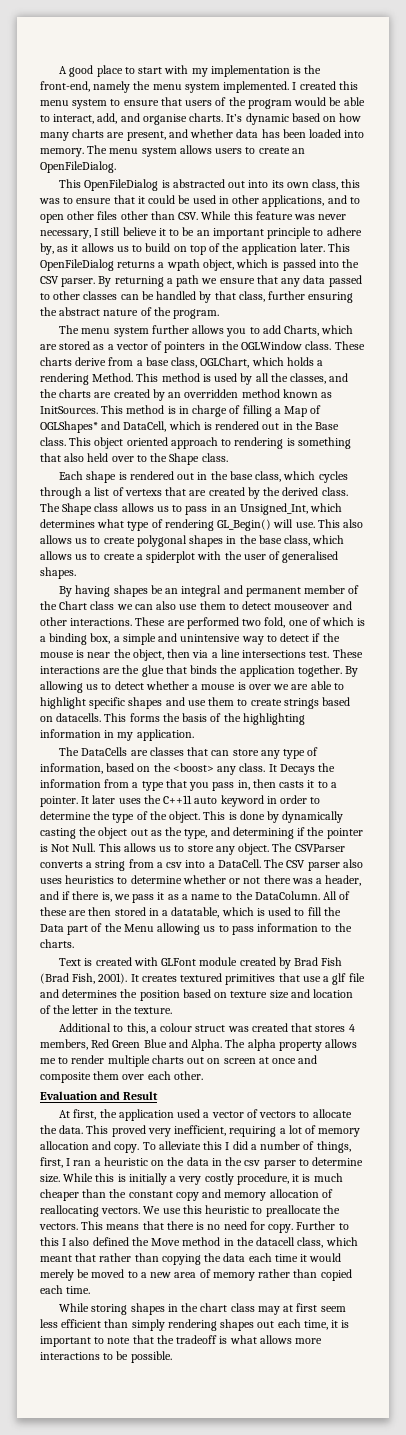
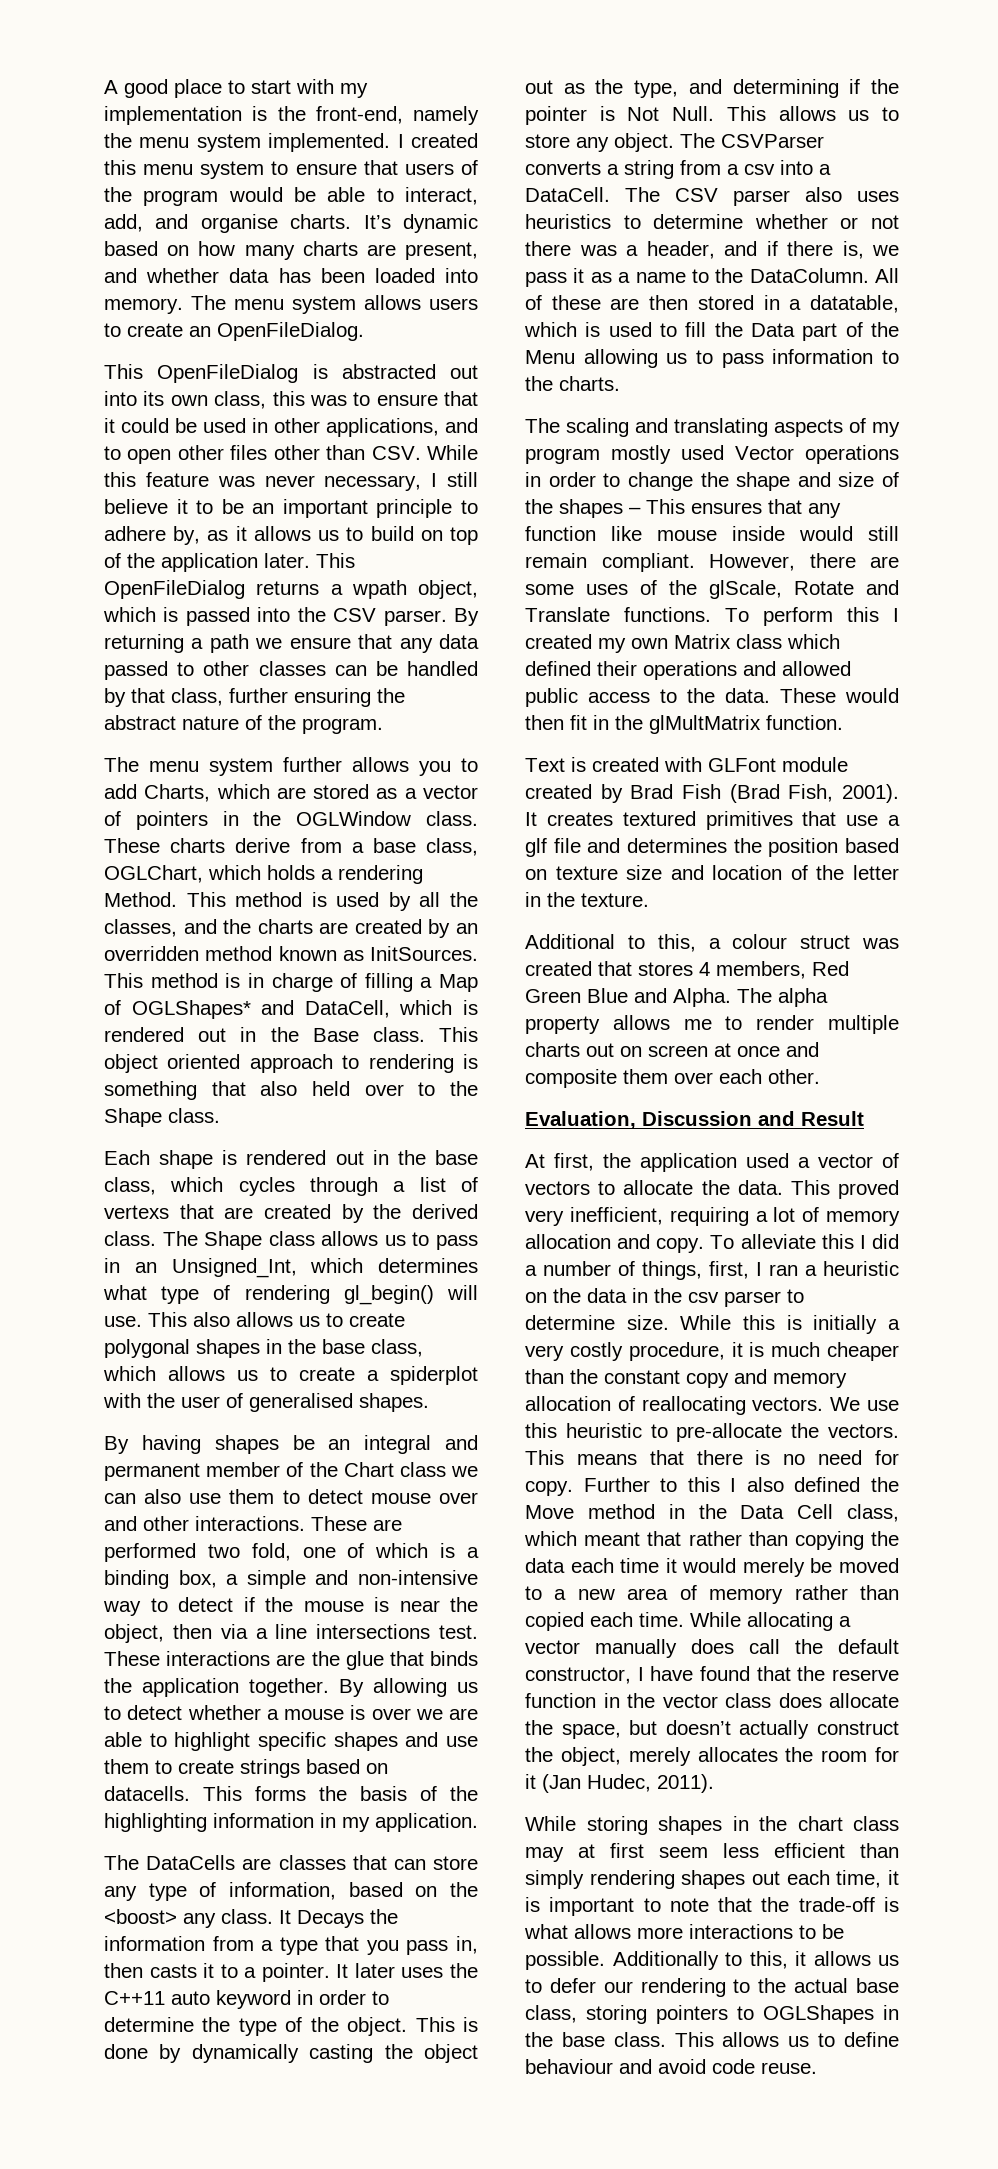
[217,519,272,531] GL_Begin() -> [343,1285,434,1305] gl_begin()
[274,604,330,610] mouseover -> [370,1492,478,1504] mouse over
[180,634,241,642] unintensive -> [358,1570,478,1585] non-intensive
(74, 943) none -> [525,418,900,437] [525,445,899,464] [525,472,899,491] [525,499,841,518] [525,526,899,541] [525,553,899,572] [525,580,899,599] [525,607,899,626] [525,634,840,653] [525,661,851,680] [525,688,899,707] [525,715,843,734] // The scaling and translating aspects of my program mostly used Vector operations in order to change the shape and size of the shapes – This ensures that any function like mouse inside would still remain compliant. However, there are some uses of the glScale, Rotate and Translate functions. To perform this I created my own Matrix class which defined their operations and allowed public access to the data. These would then fit in the glMultMatrix function.
[40,1091,98,1100] Evaluation -> [525,1111,752,1129] Evaluation, Discussion
[265,1205,321,1217] preallocate -> [676,1423,783,1442] pre-allocate
[256,1237,296,1246] datacell -> [740,1504,834,1519] Data Cell
(91, 1290) none -> [690,1612,851,1631] [525,1639,899,1658] [525,1666,899,1684] [525,1693,899,1708] [525,1720,899,1739] [525,1747,899,1766] [525,1774,714,1793] While allocating a vector manually does call the default constructor, I have found that the reserve function in the vector class does allocate the space, but doesn’t actually construct the object, merely allocates the room for it (Jan Hudec, 2011).
[176,1335,218,1344] tradeoff -> [798,1897,875,1912] trade-off
(172, 1357) none -> [612,1951,899,1970] [525,1978,899,1997] [525,2005,899,2024] [525,2032,899,2047] [525,2059,817,2074] Additionally to this, it allows us to defer our rendering to the actual base class, storing pointers to OGLShapes in the base class. This allows us to define behaviour and avoid code reuse.

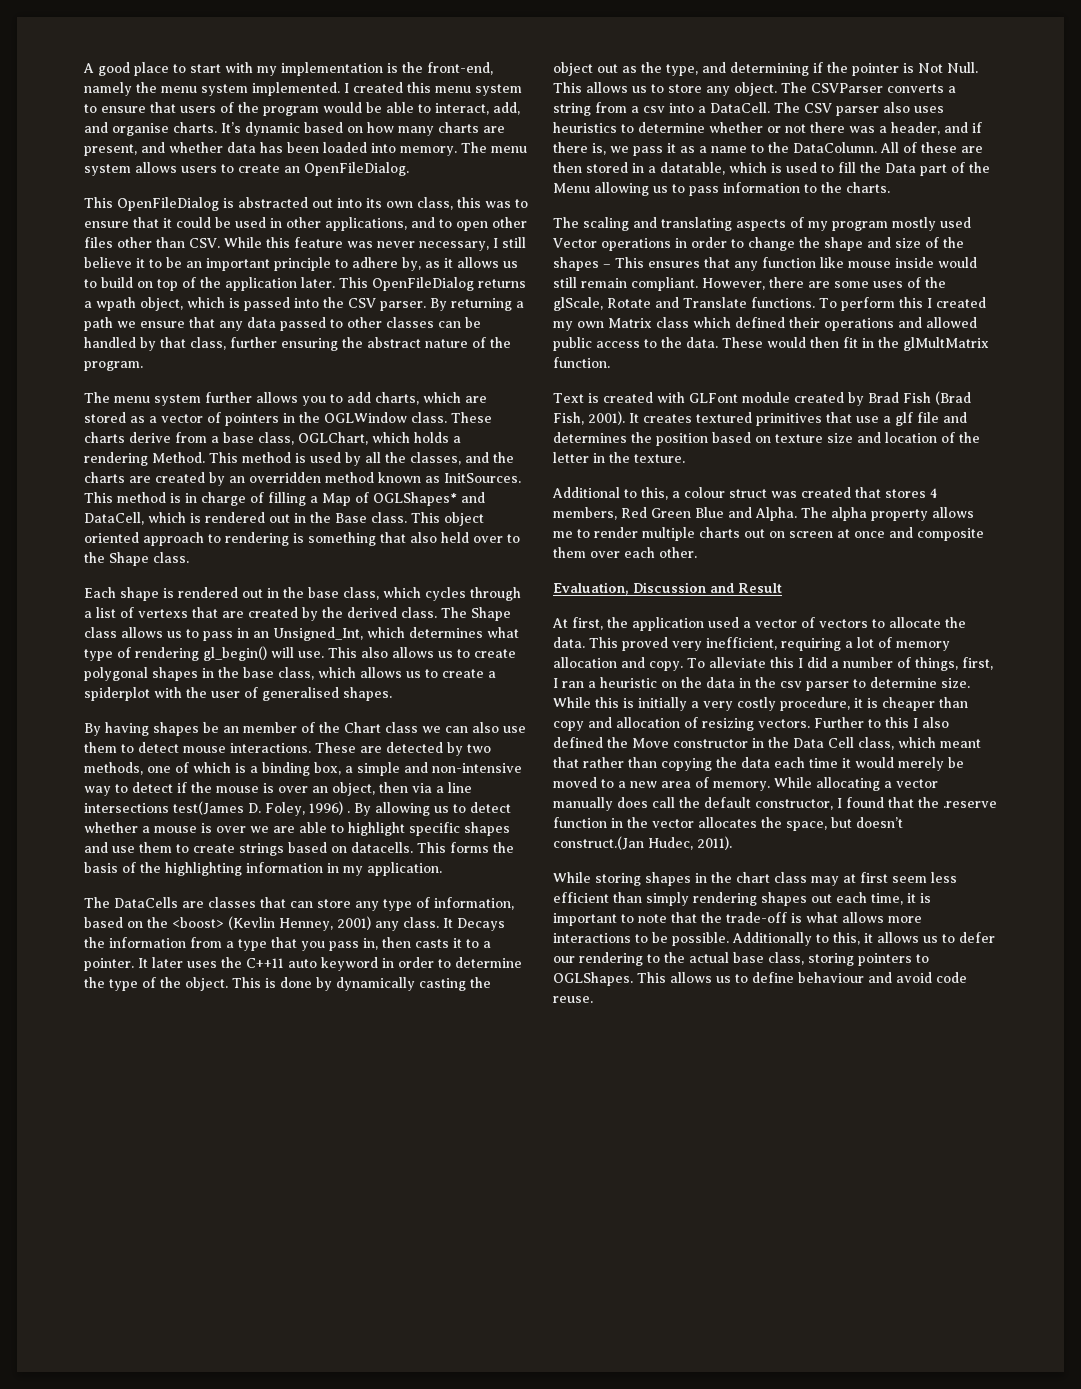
[144,784,211,802] Charts, -> [375,392,419,405] charts,
[364,1435,478,1454] [104,1463,200,1481] integral and permanent -> (239, 729) none
[439,1492,478,1504] [104,1516,402,1531] [104,1543,291,1562] over and other interactions. These are performed two fold, -> [230,742,491,756] [84,762,143,775] interactions. These are detected by two methods,
[399,1597,478,1612] near the -> [278,786,328,793] over an
[439,1625,478,1639] [104,1651,478,1670] [104,1678,329,1697] test. These interactions are the glue that binds the application together. -> [173,801,350,816] test(James D. Foley, 1996) .
(177, 1916) none -> [228,916,371,931] (Kevlin Henney, 2001)
[771,1342,821,1357] much -> (878, 703) none
[570,1369,680,1384] the constant -> (968, 702) none
[773,1372,847,1388] memory -> (612, 722) none
[641,1396,899,1415] [525,1423,899,1442] [525,1450,899,1465] [525,1481,573,1496] reallocating vectors. We use this heuristic to pre-allocate the vectors. This means that there is no need for copy. -> [702,718,810,731] resizing vectors.
[587,1504,655,1519] method -> [673,739,748,748] constructor
[709,1585,899,1604] [525,1612,684,1631] memory rather than copied each time. -> [713,781,770,791] memory.
[650,1666,694,1681] have -> (842, 803) none
[832,1669,899,1681] reserve -> [943,801,997,808] .reserve
[725,1693,899,1708] class does allocate -> [698,817,757,828] allocates
[739,1720,899,1739] [525,1747,899,1766] [525,1774,581,1793] actually construct the object, merely allocates the room for it (Jan -> [553,836,644,850] construct.(Jan
[763,2005,899,2024] [525,2032,666,2047] OGLShapes in the base class. -> [553,972,633,986] OGLShapes.

